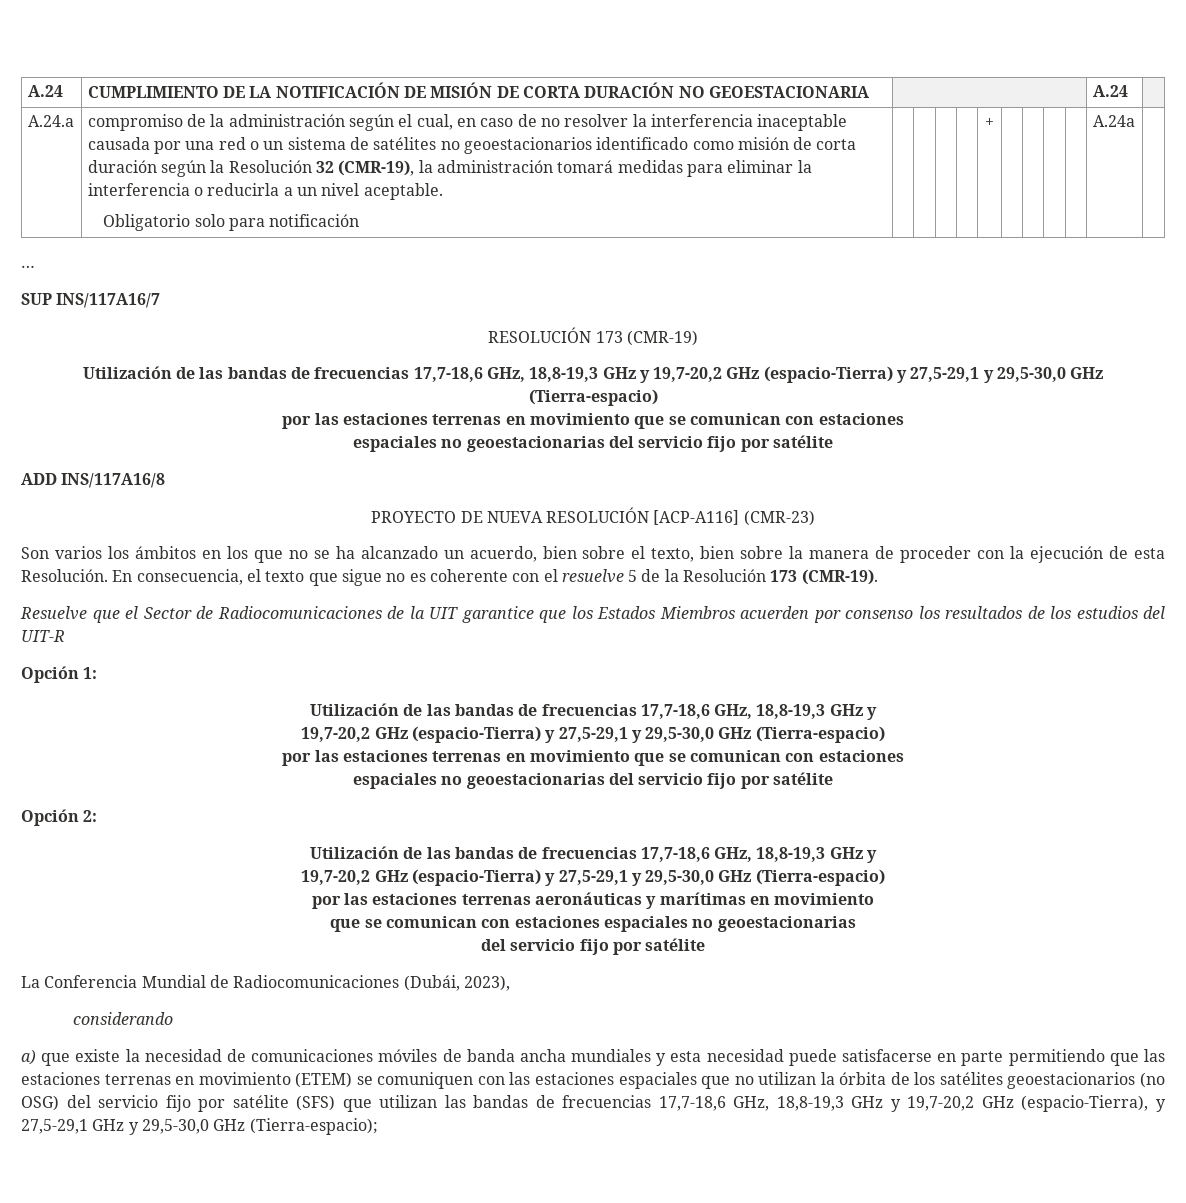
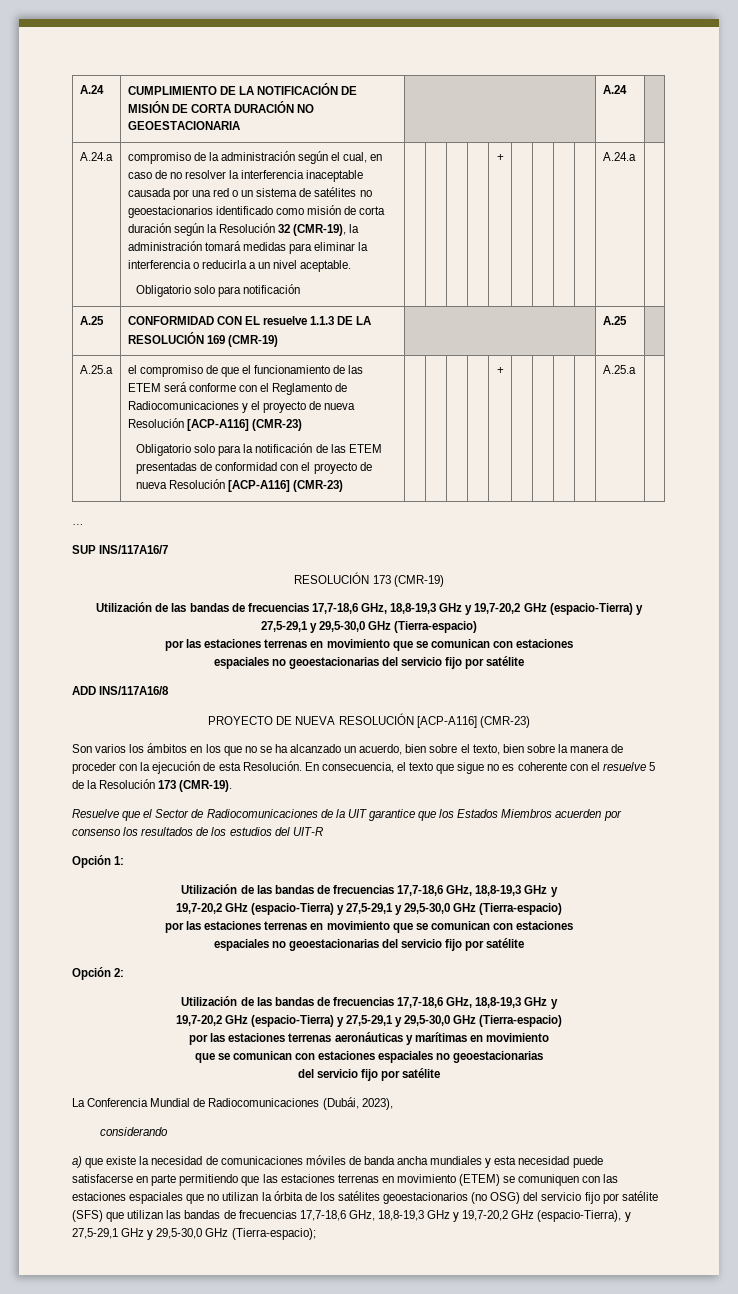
[1092,115,1135,127] A.24a -> [602,152,636,161] [79,316,104,325] [127,316,372,325] [127,332,278,347] [602,316,627,325] [79,365,113,374] [127,365,364,377] [127,382,348,395] [127,401,356,413] [127,418,302,431] [136,443,382,456] [136,462,372,474] [136,479,344,492] [496,367,504,374] [602,365,636,374] A.24.a | // A.25 | CONFORMIDAD CON EL resuelve 1.1.3 DE LA RESOLUCIÓN 169 (CMR-19) | | A.25 | // A.25.a | el compromiso de que el funcionamiento de las ETEM será conforme con el Reglamento de Radiocomunicaciones y el proyecto de nueva Resolución [ACP-A116] (CMR-23) // Obligatorio solo para la notificación de las ETEM presentadas de conformidad con el proyecto de nueva Resolución [ACP-A116] (CMR-23) | | | | | + | | | | | A.25.a

